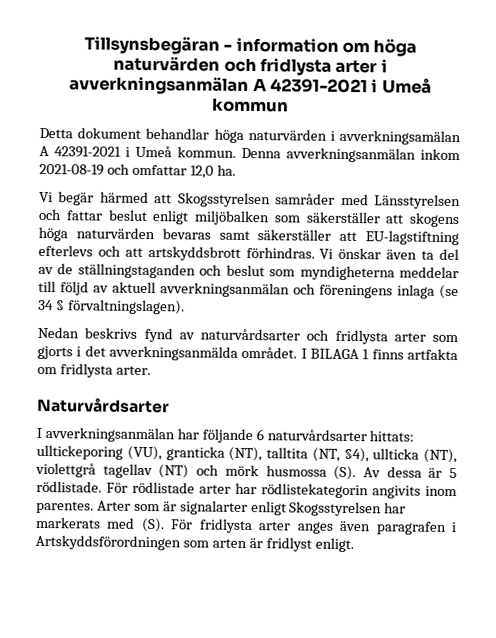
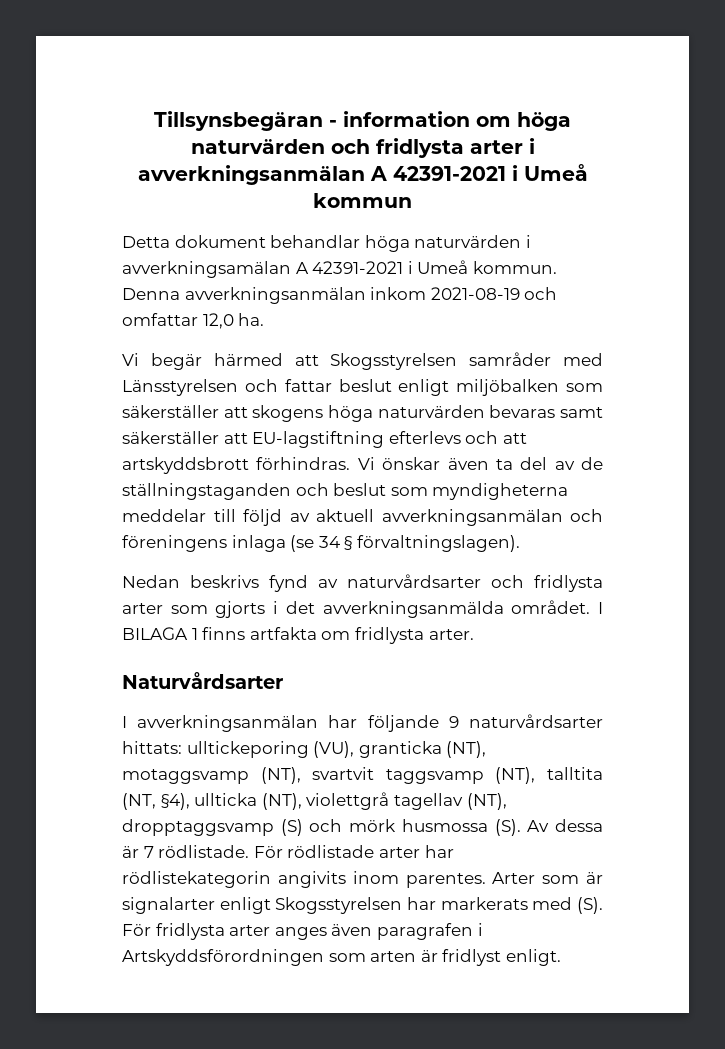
[255,429,264,441] 6 -> [448,716,459,728] 9
(263, 454) none -> [122,767,536,784] motaggsvamp (NT), svartvit taggsvamp (NT),
[158,464,190,479] (NT) -> [466,793,507,810] [122,819,303,836] (NT), dropptaggsvamp (S)
[448,467,457,479] 5 -> [143,846,154,858] 7

